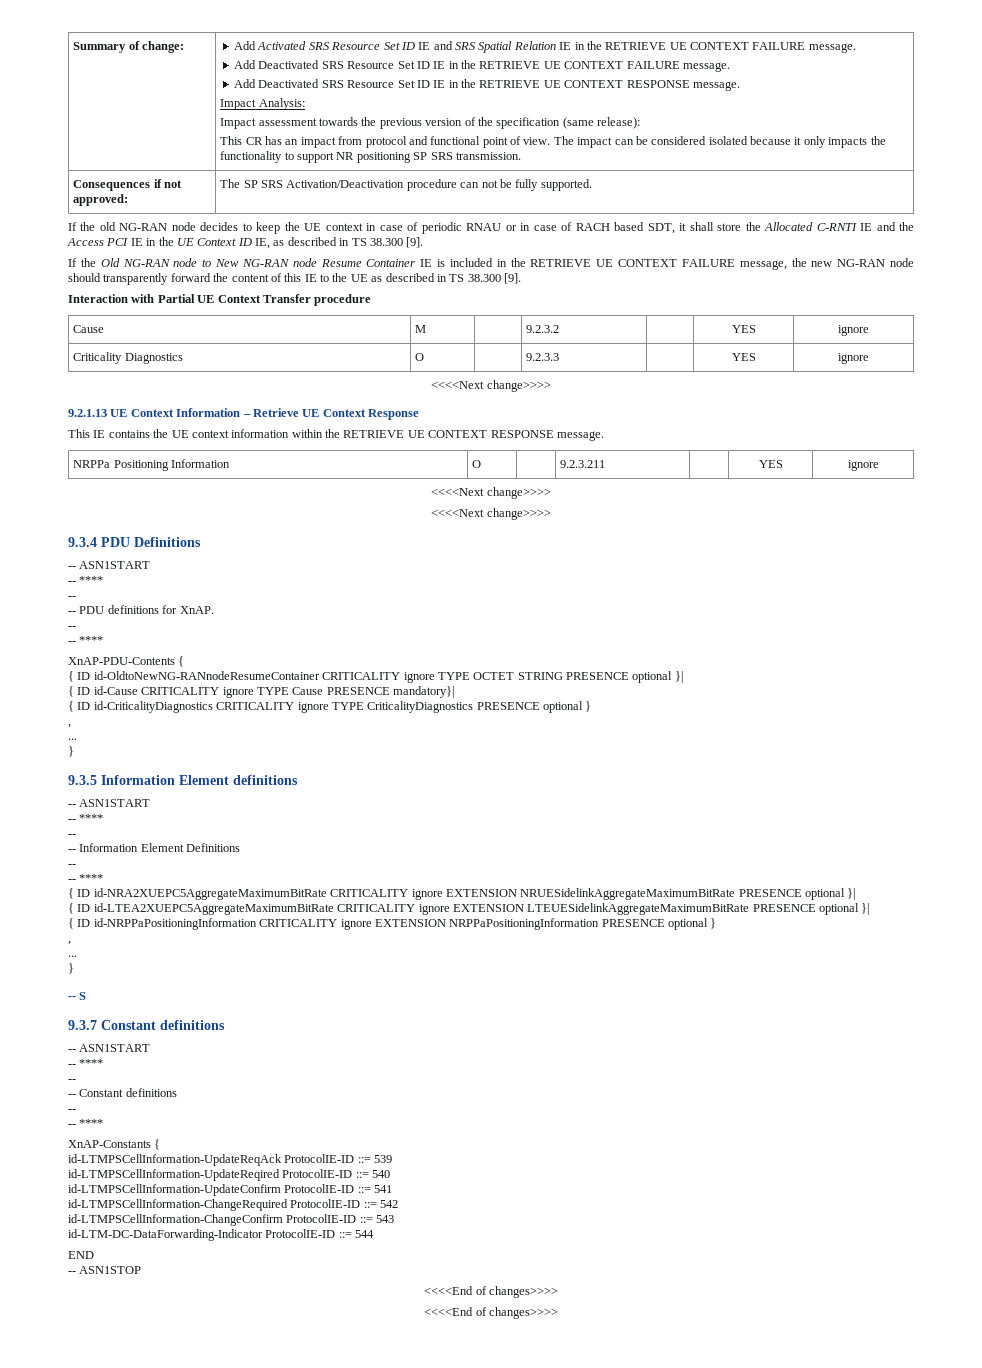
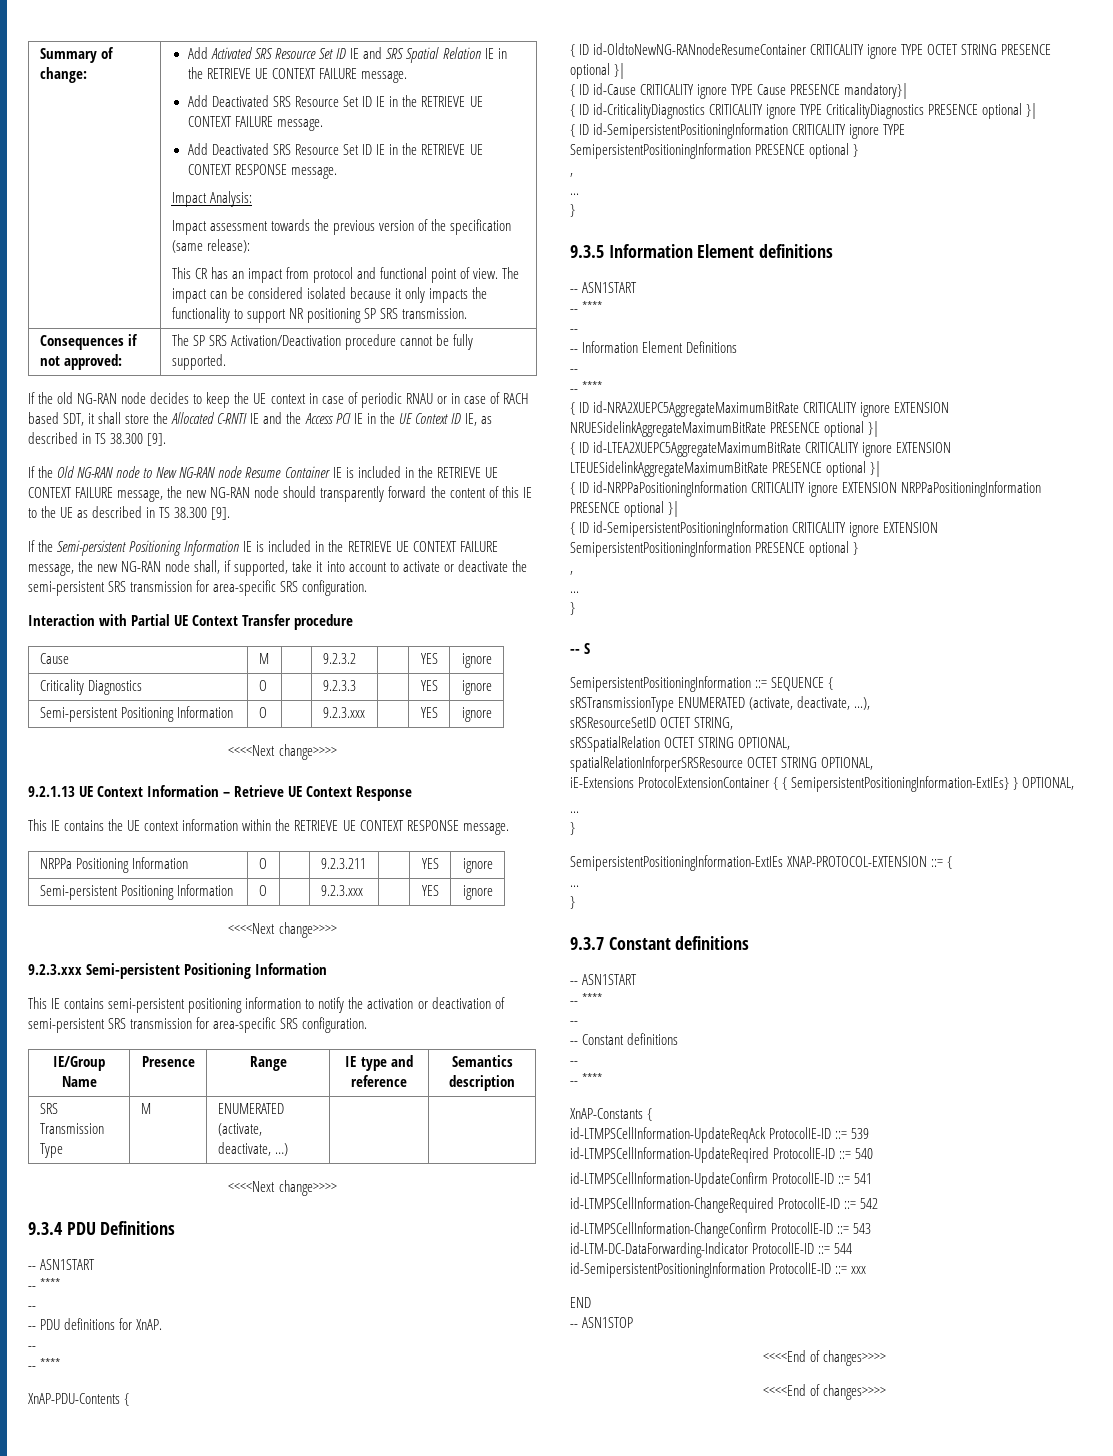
[460,180,498,188] can not -> [399,336,433,346] cannot
(521, 278) none -> [28,540,498,556] [28,560,527,576] [28,580,368,596] // If the Semi-persistent Positioning Information IE is included in the RETRIEVE UE CONTEXT FAILURE message, the new NG-RAN node shall, if supported, take it into account to activate or deactivate the semi-persistent SRS transmission for area-specific SRS configuration.
(869, 358) none -> [39,706,233,722] [258,707,267,718] [322,707,365,718] [420,707,438,718] [461,707,492,722] // Semi-persistent Positioning Information | O | | 9.2.3.xxx | | YES | ignore
[431,487,551,499] // <<<<Next change>>>> -> [39,884,233,900] [258,885,267,896] [320,885,363,896] [421,885,439,896] [462,885,493,900] [228,922,337,938] [28,963,328,979] [28,997,505,1013] [28,1017,368,1033] [53,1056,105,1071] [61,1076,97,1087] [141,1056,195,1067] [249,1056,287,1071] [345,1055,413,1071] [351,1075,407,1087] [451,1055,513,1067] [449,1075,515,1091] [39,1103,58,1114] [39,1123,104,1134] [39,1143,63,1158] [140,1103,151,1114] [217,1103,285,1114] [217,1123,262,1136] [217,1142,288,1156] // Semi-persistent Positioning Information | O | | 9.2.3.xxx | | YES | ignore // <<<<Next change>>>> // 9.2.3.xxx Semi-persistent Positioning Information // This IE contains semi-persistent positioning information to notify the activation or deactivation of semi-persistent SRS transmission for area-specific SRS configuration. // IE/Group Name | Presence | Range | IE type and reference | Semantics description // SRS Transmission Type | M | ENUMERATED (activate, deactivate, …) | |
(583, 707) none -> [1026,103,1038,119] [570,123,906,139] [570,143,850,159] }| // { ID id-SemipersistentPositioningInformation CRITICALITY ignore TYPE SemipersistentPositioningInformation PRESENCE optional
(708, 924) none -> [668,501,680,517] [570,521,939,537] [570,541,850,557] }| // { ID id-SemipersistentPositioningInformation CRITICALITY ignore EXTENSION SemipersistentPositioningInformation PRESENCE optional
(87, 996) none -> [570,676,834,692] [570,696,871,712] [570,717,734,730] [570,736,791,752] [570,756,874,772] [570,776,1075,792] [570,811,579,813] [570,822,575,835] [570,855,953,871] [570,885,579,887] [570,896,575,909] // SemipersistentPositioningInformation ::= SEQUENCE { // sRSTransmissionType ENUMERATED (activate, deactivate, ...), // sRSResourceSetID OCTET STRING, // sRSSpatialRelation OCTET STRING OPTIONAL, // spatialRelationInforperSRSResource OCTET STRING OPTIONAL, // iE-Extensions ProtocolExtensionContainer { { SemipersistentPositioningInformation-ExtIEs} } OPTIONAL, // ... // } // SemipersistentPositioningInformation-ExtIEs XNAP-PROTOCOL-EXTENSION ::= { // ... // }
(375, 1234) none -> [570,1262,867,1278] // id-SemipersistentPositioningInformation ProtocolIE-ID ::= xxx

